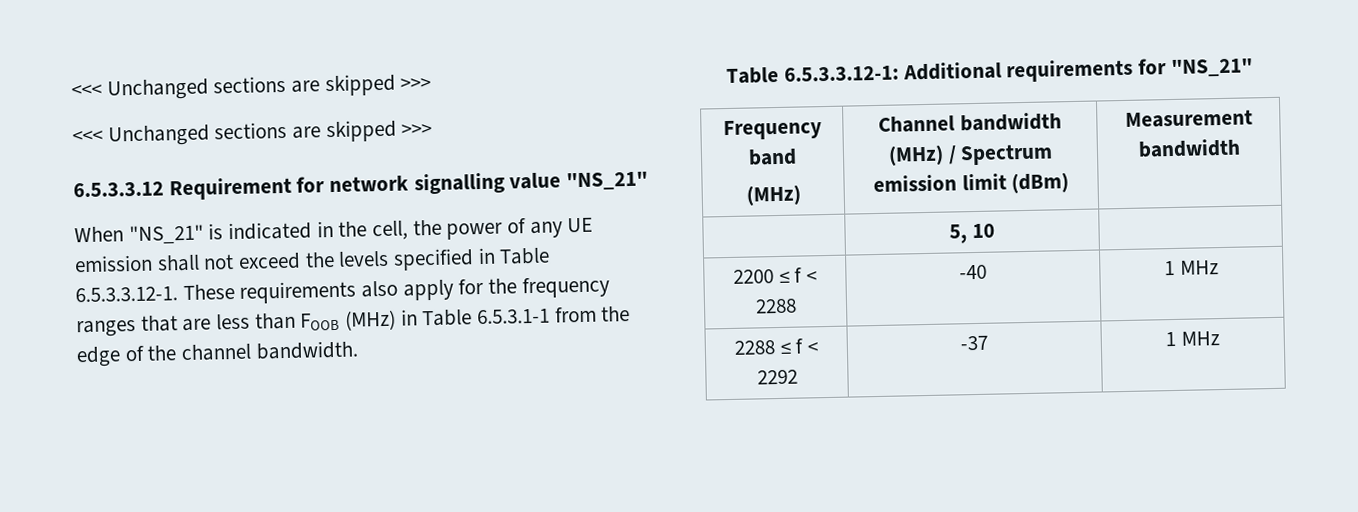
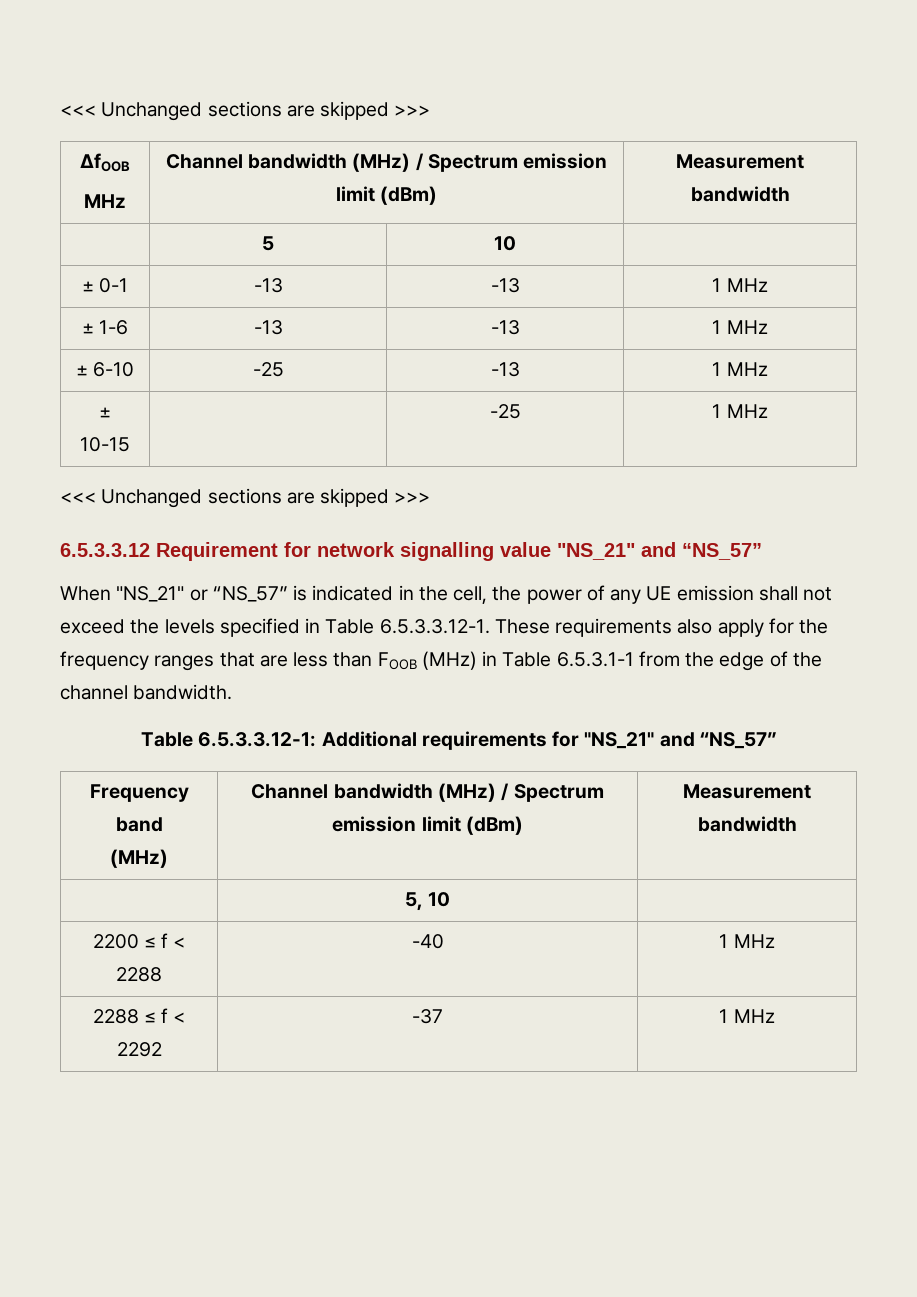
[71,73,432,101] <<< Unchanged sections are skipped >>> -> [60,101,431,121] [80,153,130,172] [84,194,126,208] [165,153,608,172] [335,186,438,205] [676,154,804,169] [690,186,790,202] [262,236,274,251] [494,236,516,251] [81,278,129,293] [253,278,283,293] [490,278,520,293] [712,278,768,292] [81,320,129,335] [253,320,283,335] [490,320,520,335] [712,320,768,334] [75,362,135,377] [252,362,284,377] [490,362,520,377] [712,362,768,376] [99,407,111,418] [80,437,130,452] [489,404,521,419] [712,404,768,418] <<< Unchanged sections are skipped >>> // ΔfOOB // MHz | Channel bandwidth (MHz) / Spectrum emission limit (dBm) | Measurement bandwidth // | 5 | 10 | // ± 0-1 | -13 | -13 | 1 MHz // ± 1-6 | -13 | -13 | 1 MHz // ± 6-10 | -25 | -13 | 1 MHz // ± 10-15 | | -25 | 1 MHz
(649, 181) none -> [641,542,762,560] and “NS_57”
(204, 234) none -> [189,586,288,602] or “NS_57”
(1253, 68) none -> [659,732,776,749] and “NS_57”

